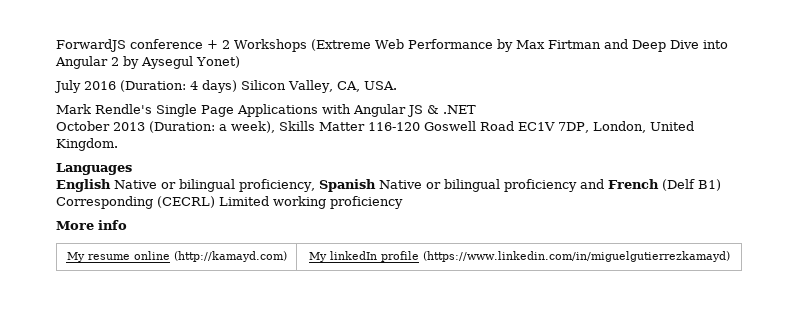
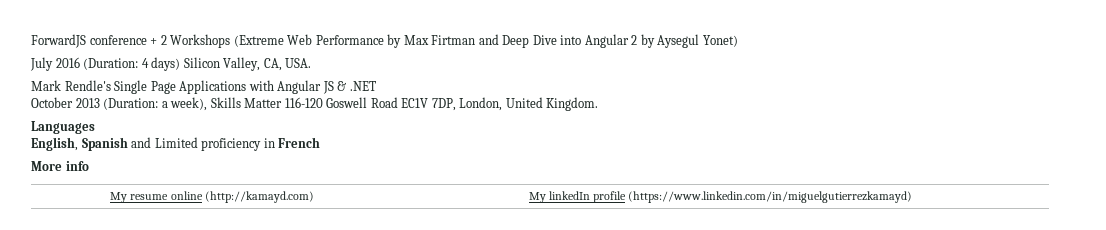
[56,179,721,192] [56,196,403,209] English Native or bilingual proficiency, Spanish Native or bilingual proficiency and French (Delf B1) Corresponding (CECRL) Limited working proficiency -> [31,137,321,151] English, Spanish and Limited proficiency in French

